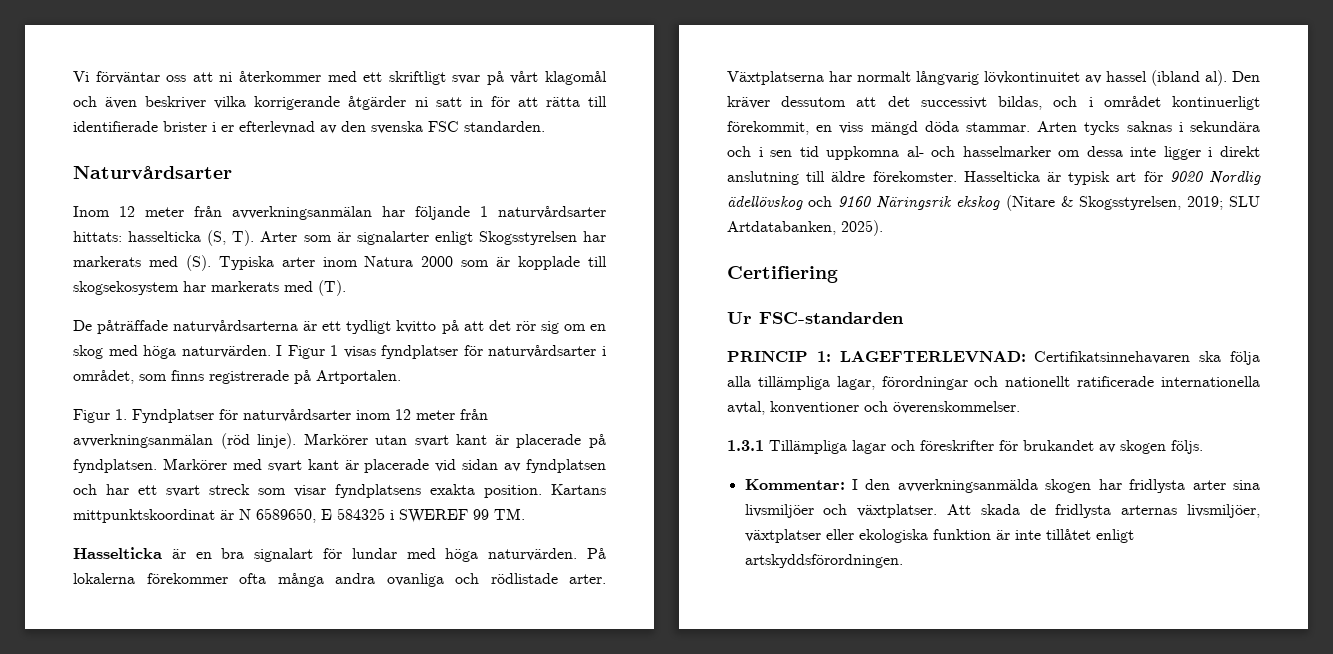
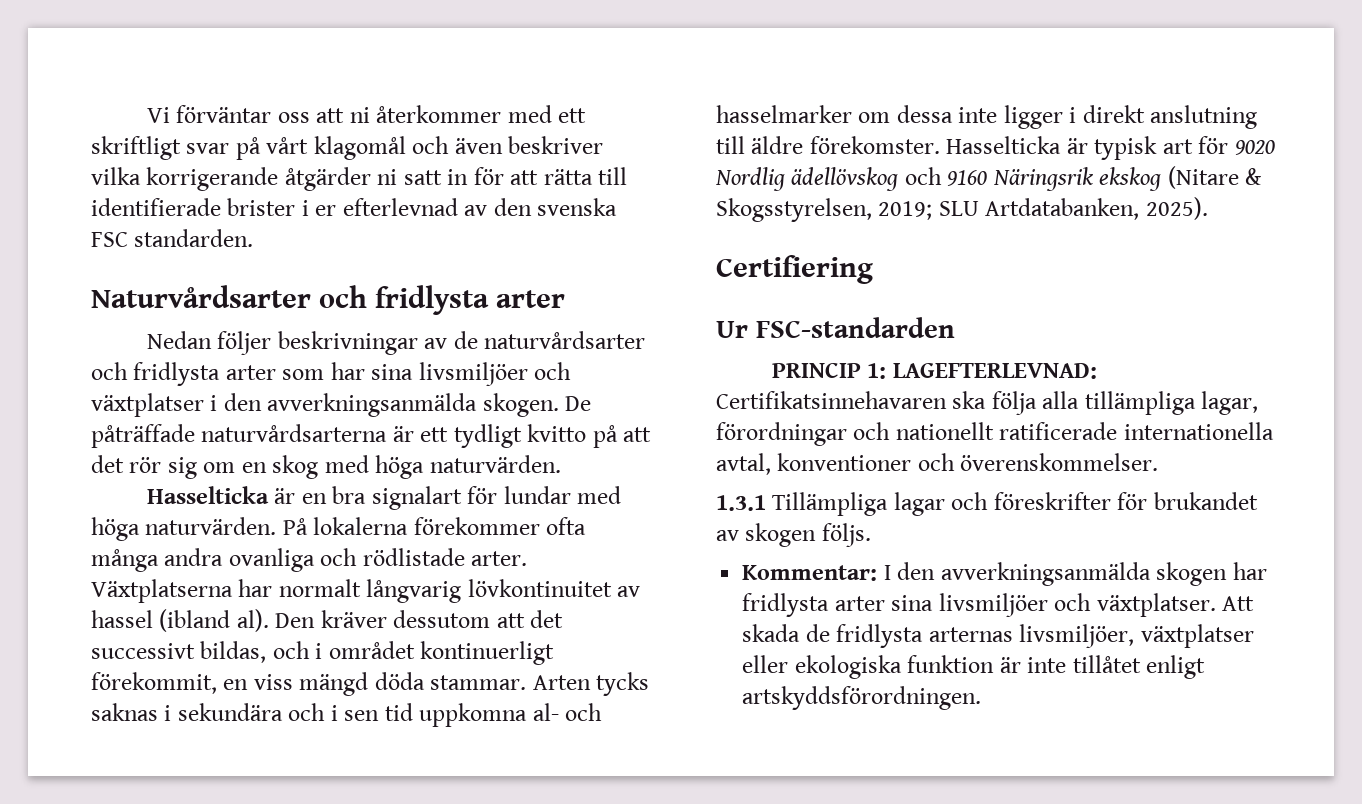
[73,206,606,220] [73,230,607,246] [73,255,608,271] [73,280,346,296] // Inom 12 meter från avverkningsanmälan har följande 1 naturvårdsarter hittats: hasselticka (S, T). Arter som är signalarter enligt Skogsstyrelsen har markerats med (S). Typiska arter inom Natura 2000 som är kopplade till skogsekosystem har markerats med (T). // -> [319,285,566,315] [146,331,646,355] [91,362,572,386] [91,393,559,417] och fridlysta arter // Nedan följer beskrivningar av de naturvårdsarter och fridlysta arter som har sina livsmiljöer och växtplatser i den avverkningsanmälda skogen.
[276,345,606,359] [73,370,401,384] [73,409,488,423] [73,433,606,449] [73,458,606,473] [73,484,606,498] [73,508,525,523] I Figur 1 visas fyndplatser för naturvårdsarter i området, som finns registrerade på Artportalen. // Figur 1. Fyndplatser för naturvårdsarter inom 12 meter från avverkningsanmälan (röd linje). Markörer utan svart kant är placerade på fyndplatsen. Markörer med svart kant är placerade vid sidan av fyndplatsen och har ett svart streck som visar fyndplatsens exakta position. Kartans mittpunktskoordinat är N 6589650, E 584325 i SWEREF 99 TM. -> (561, 464) none

